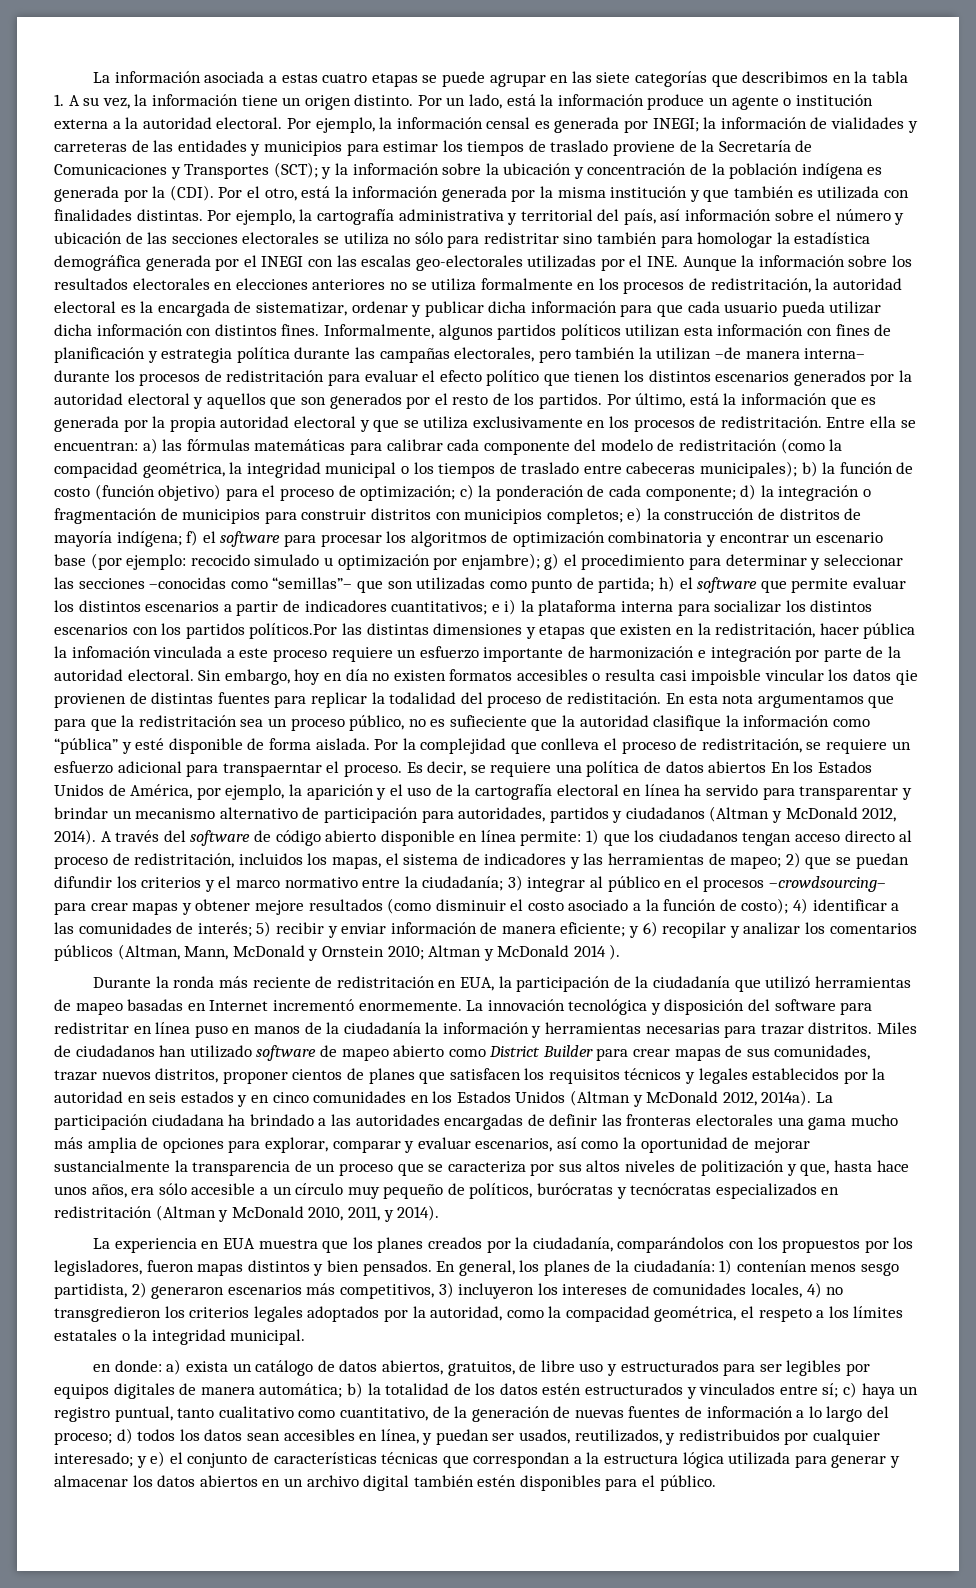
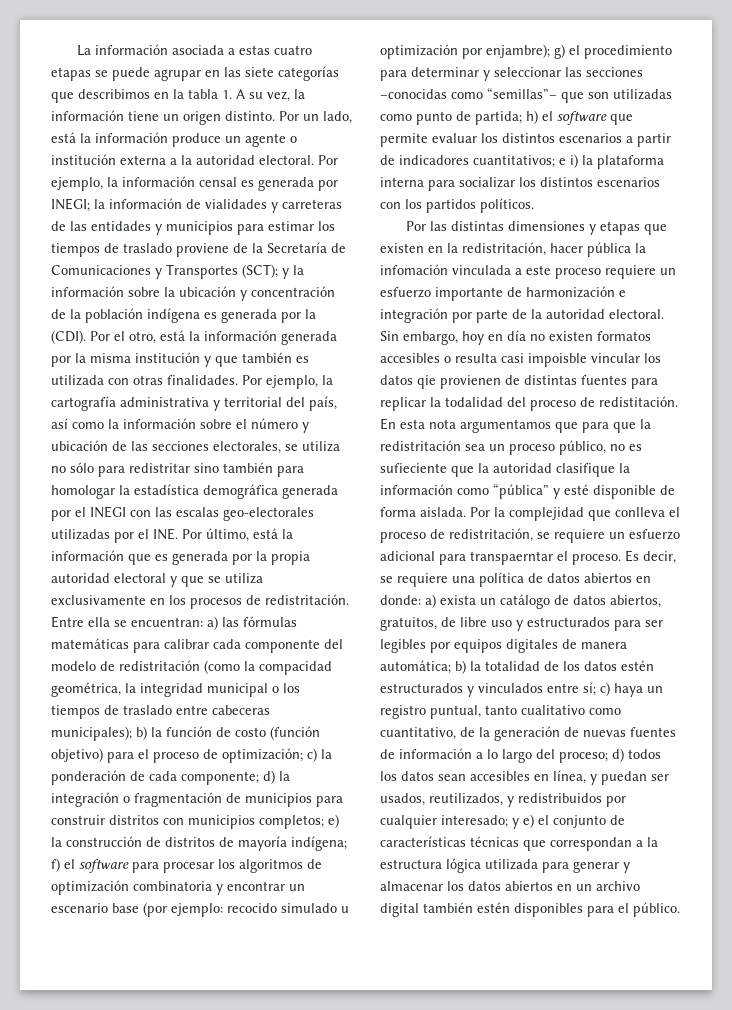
[54,209,203,221] finalidades distintas. -> [133,375,238,385] otras finalidades.
(681, 215) none -> [72,419,119,429] como la
[242,232,320,244] electorales -> [213,441,281,454] electorales,
[682,255,913,271] [54,278,902,294] [54,301,882,317] [54,324,892,340] [54,347,866,363] [54,370,913,386] [54,393,603,409] Aunque la información sobre los resultados electorales en elecciones anteriores no se utiliza formalmente en los procesos de redistritación, la autoridad electoral es la encargada de sistematizar, ordenar y publicar dicha información para que cada usuario pueda utilizar dicha información con distintos fines. Informalmente, algunos partidos políticos utilizan esta información con fines de planificación y estrategia política durante las campañas electorales, pero también la utilizan –de manera interna– durante los procesos de redistritación para evaluar el efecto político que tienen los distintos escenarios generados por la autoridad electoral y aquellos que son generados por el resto de los partidos. -> (178, 534) none
[249,623,338,639] políticos.Por -> [480,198,534,213] [405,221,426,231] políticos. // Por
[770,761,873,773] [54,784,912,800] [54,806,897,823] [54,829,913,846] [54,852,909,869] [54,875,887,892] [54,898,900,915] [54,921,917,938] [54,944,621,961] [93,976,911,992] [54,999,873,1015] [54,1022,918,1038] [54,1045,871,1061] [54,1068,886,1084] [54,1090,834,1107] [54,1114,898,1130] [54,1137,810,1153] [54,1160,909,1176] [54,1183,840,1199] [54,1205,440,1222] [93,1237,914,1253] [54,1259,900,1276] [54,1282,844,1299] [54,1306,904,1322] [54,1329,306,1345] En los Estados Unidos de América, por ejemplo, la aparición y el uso de la cartografía electoral en línea ha servido para transparentar y brindar un mecanismo alternativo de participación para autoridades, partidos y ciudadanos (Altman y McDonald 2012, 2014). A través del software de código abierto disponible en línea permite: 1) que los ciudadanos tengan acceso directo al proceso de redistritación, incluidos los mapas, el sistema de indicadores y las herramientas de mapeo; 2) que se puedan difundir los criterios y el marco normativo entre la ciudadanía; 3) integrar al público en el procesos –crowdsourcing– para crear mapas y obtener mejore resultados (como disminuir el costo asociado a la función de costo); 4) identificar a las comunidades de interés; 5) recibir y enviar información de manera eficiente; y 6) recopilar y analizar los comentarios públicos (Altman, Mann, McDonald y Ornstein 2010; Altman y McDonald 2014 ). // Durante la ronda más reciente de redistritación en EUA, la participación de la ciudadanía que utilizó herramientas de mapeo basadas en Internet incrementó enormemente. La innovación tecnológica y disposición del software para redistritar en línea puso en manos de la ciudadanía la información y herramientas necesarias para trazar distritos. Miles de ciudadanos han utilizado software de mapeo abierto como District Builder para crear mapas de sus comunidades, trazar nuevos distritos, proponer cientos de planes que satisfacen los requisitos técnicos y legales establecidos por la autoridad en seis estados y en cinco comunidades en los Estados Unidos (Altman y McDonald 2012, 2014a). La participación ciudadana ha brindado a las autoridades encargadas de definir las fronteras electorales una gama mucho más amplia de opciones para explorar, comparar y evaluar escenarios, así como la oportunidad de mejorar sustancialmente la transparencia de un proceso que se caracteriza por sus altos niveles de politización y que, hasta hace unos años, era sólo accesible a un círculo muy pequeño de políticos, burócratas y tecnócratas especializados en redistritación (Altman y McDonald 2010, 2011, y 2014). // La experiencia en EUA muestra que los planes creados por la ciudadanía, comparándolos con los propuestos por los legisladores, fueron mapas distintos y bien pensados. En general, los planes de la ciudadanía: 1) contenían menos sesgo partidista, 2) generaron escenarios más competitivos, 3) incluyeron los intereses de comunidades locales, 4) no transgredieron los criterios legales adoptados por la autoridad, como la compacidad geométrica, el respeto a los límites estatales o la integridad municipal. // -> (632, 578) none

